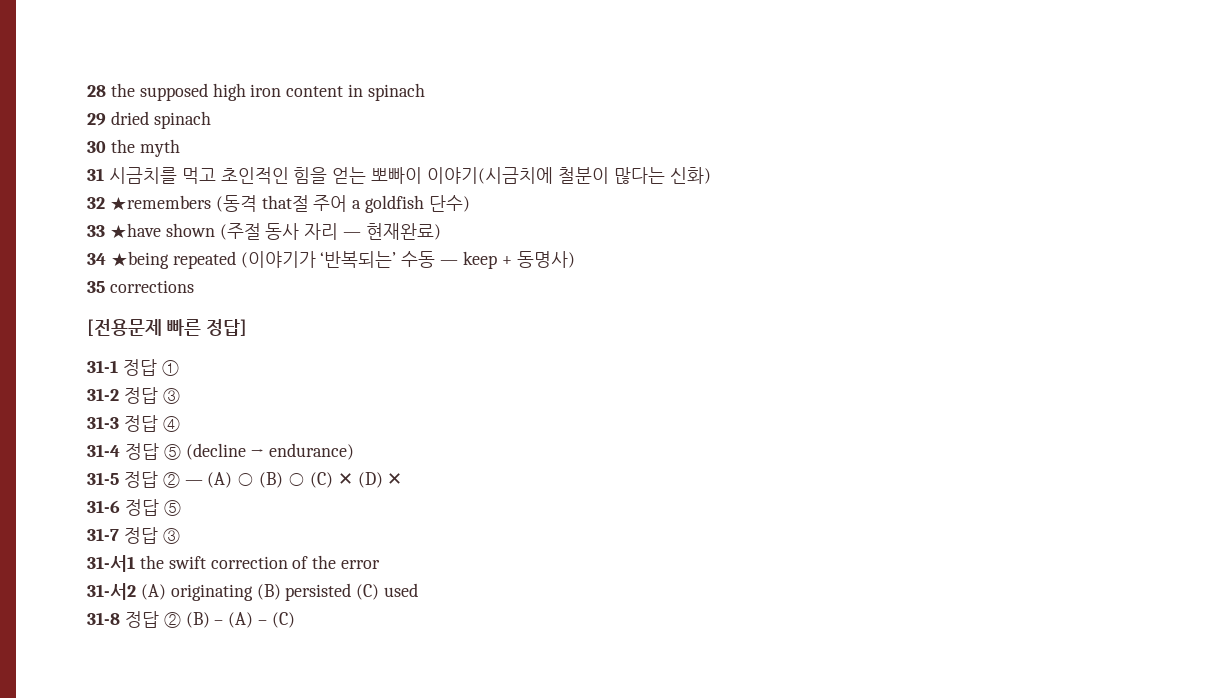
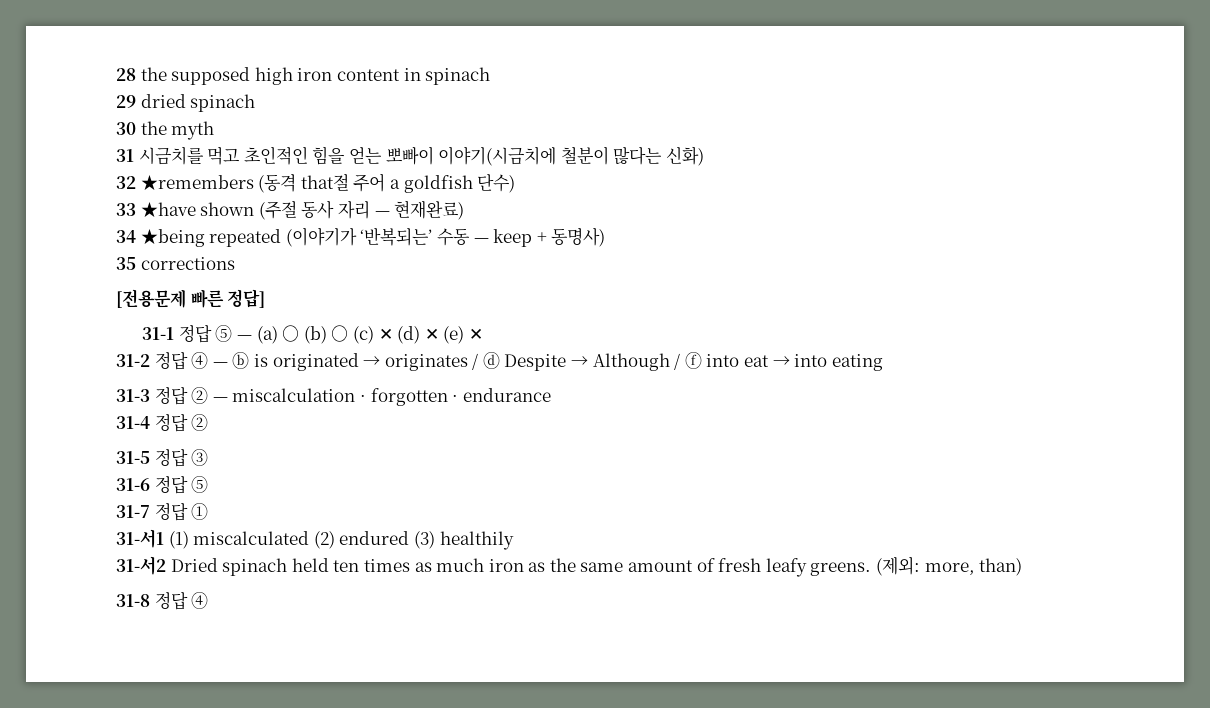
[161,360,179,376] [87,387,180,404] [87,415,180,432] [87,443,355,460] [87,471,403,488] ① // 31-2 정답 ③ // 31-3 정답 ④ // 31-4 정답 ⑤ (decline → endurance) // 31-5 정답 ② — (A) ○ (B) ○ (C) ✕ (D) ✕ -> [215,325,483,344] [116,352,883,371] [116,387,551,406] [116,414,209,432] [116,449,209,467] ⑤ — (a) ○ (b) ○ (c) ✕ (d) ✕ (e) ✕ // 31-2 정답 ④ — ⓑ is originated → originates / ⓓ Despite → Although / ⓕ into eat → into eating // 31-3 정답 ② — miscalculation · forgotten · endurance // 31-4 정답 ② // 31-5 정답 ③
[162,528,180,544] ③ -> [191,503,209,520] ①
[139,555,381,569] [87,583,419,601] [87,611,296,628] the swift correction of the error // 31-서2 (A) originating (B) persisted (C) used // 31-8 정답 ② (B) – (A) – (C) -> [168,531,514,550] [116,556,1023,577] [116,592,209,610] (1) miscalculated (2) endured (3) healthily // 31-서2 Dried spinach held ten times as much iron as the same amount of fresh leafy greens. (제외: more, than) // 31-8 정답 ④

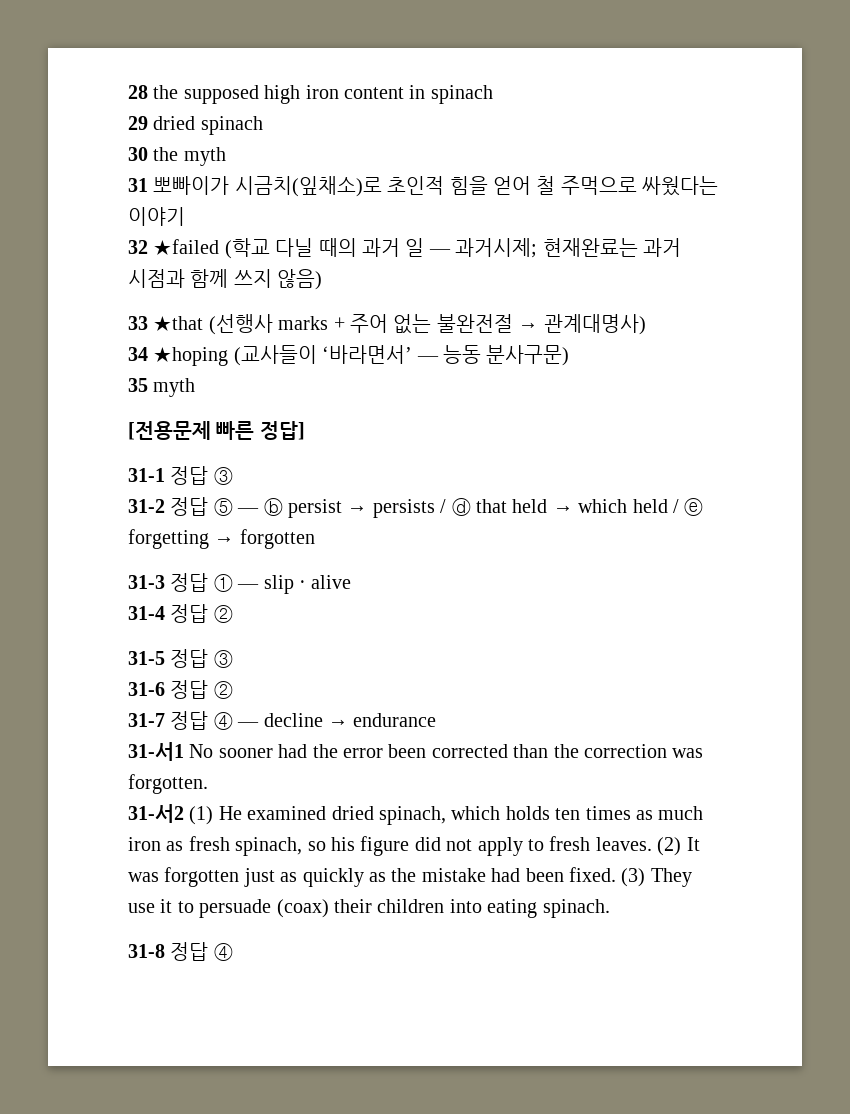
[138,146,704,166] [116,173,516,193] [116,200,465,220] [116,227,606,247] 시금치를 먹고 초인적인 힘을 얻는 뽀빠이 이야기(시금치에 철분이 많다는 신화) // 32 ★remembers (동격 that절 주어 a goldfish 단수) // 33 ★have shown (주절 동사 자리 — 현재완료) // 34 ★being repeated (이야기가 ‘반복되는’ 수동 — keep + 동명사) -> [153,176,719,197] [128,207,185,226] [128,238,681,259] [128,269,323,290] [128,314,646,335] [128,345,570,366] 뽀빠이가 시금치(잎채소)로 초인적 힘을 얻어 철 주먹으로 싸웠다는 이야기 // 32 ★failed (학교 다닐 때의 과거 일 — 과거시제; 현재완료는 과거 시점과 함께 쓰지 않음) // 33 ★that (선행사 marks + 주어 없는 불완전절 → 관계대명사) // 34 ★hoping (교사들이 ‘바라면서’ — 능동 분사구문)
[140,257,235,270] corrections -> [153,378,196,397] myth
[215,325,483,344] ⑤ — (a) ○ (b) ○ (c) ✕ (d) ✕ (e) ✕ -> [213,467,233,485] ③
[191,352,209,369] ④ -> [213,498,233,516] ⑤
[253,352,883,371] [116,387,551,406] is originated → originates / ⓓ Despite → Although / ⓕ into eat → into eating // 31-3 정답 ② — miscalculation · forgotten · endurance -> [288,498,704,518] [128,529,315,549] [128,573,352,594] persist → persists / ⓓ that held → which held / ⓔ forgetting → forgotten // 31-3 정답 ① — slip · alive
[191,476,209,493] ⑤ -> [213,681,233,699] ②
[191,503,209,520] [116,529,514,550] [116,556,329,576] ① // 31-서1 (1) miscalculated (2) endured (3) healthily // 31-서2 Dried spinach held -> [213,712,437,730] [128,742,704,761] [128,774,208,794] [128,804,550,825] ④ — decline → endurance // 31-서1 No sooner had the error been corrected than the correction was forgotten. // 31-서2 (1) He examined dried spinach, which holds
[549,556,1023,577] the same amount of fresh leafy greens. (제외: more, than) -> [188,836,700,856] [128,867,692,887] [128,899,610,918] fresh spinach, so his figure did not apply to fresh leaves. (2) It was forgotten just as quickly as the mistake had been fixed. (3) They use it to persuade (coax) their children into eating spinach.

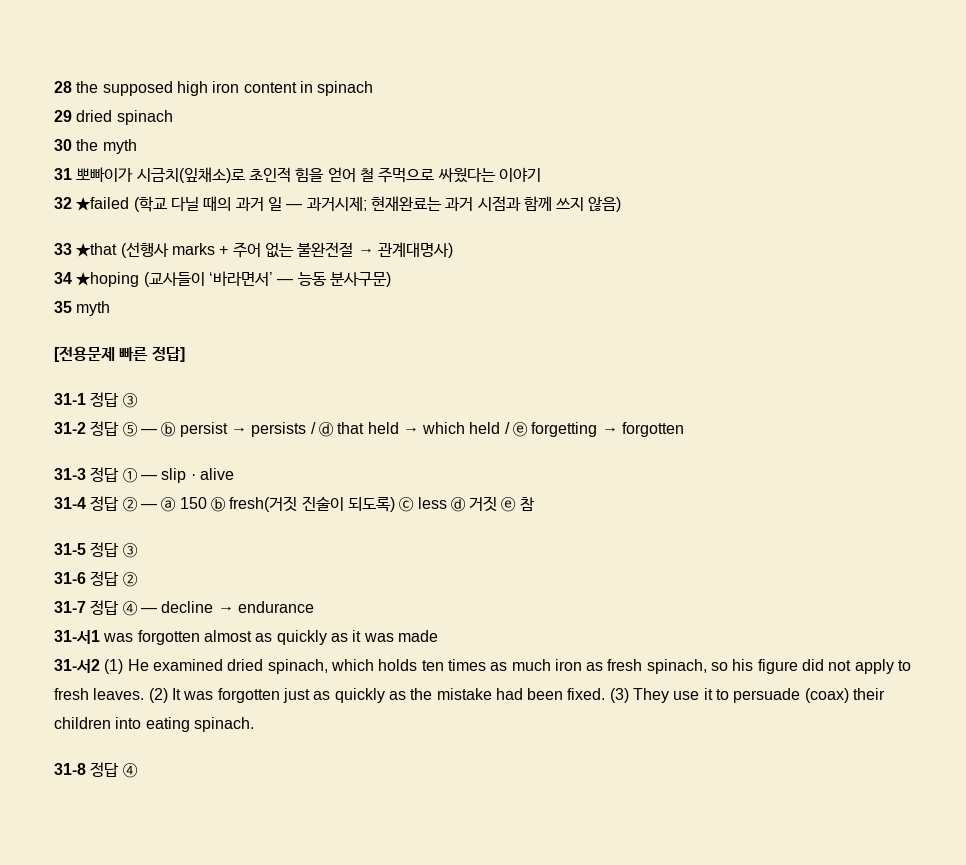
(233, 614) none -> [140,496,535,512] — ⓐ 150 ⓑ fresh(거짓 진술이 되도록) ⓒ less ⓓ 거짓 ⓔ 참
[189,744,704,758] [128,774,208,794] No sooner had the error been corrected than the correction was forgotten. -> [103,630,438,645] was forgotten almost as quickly as it was made

